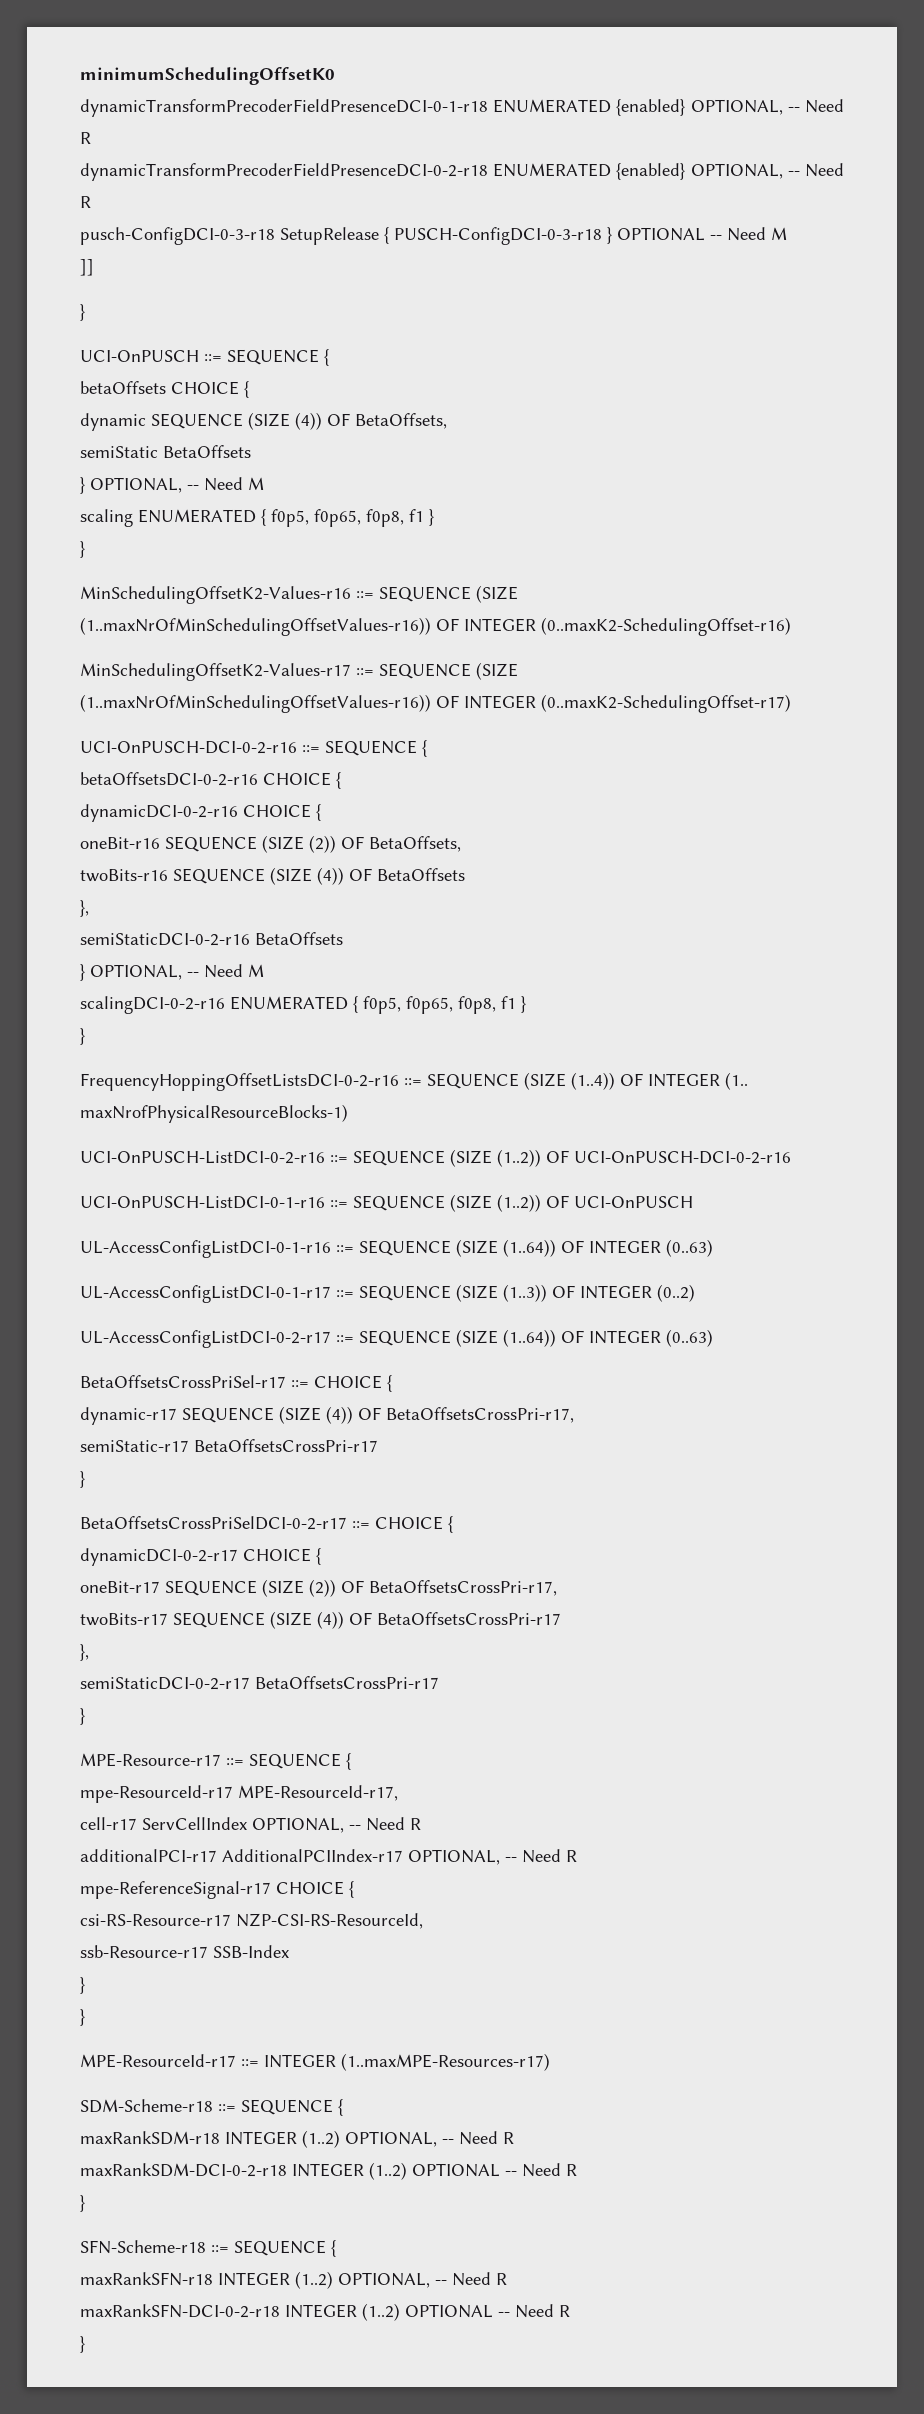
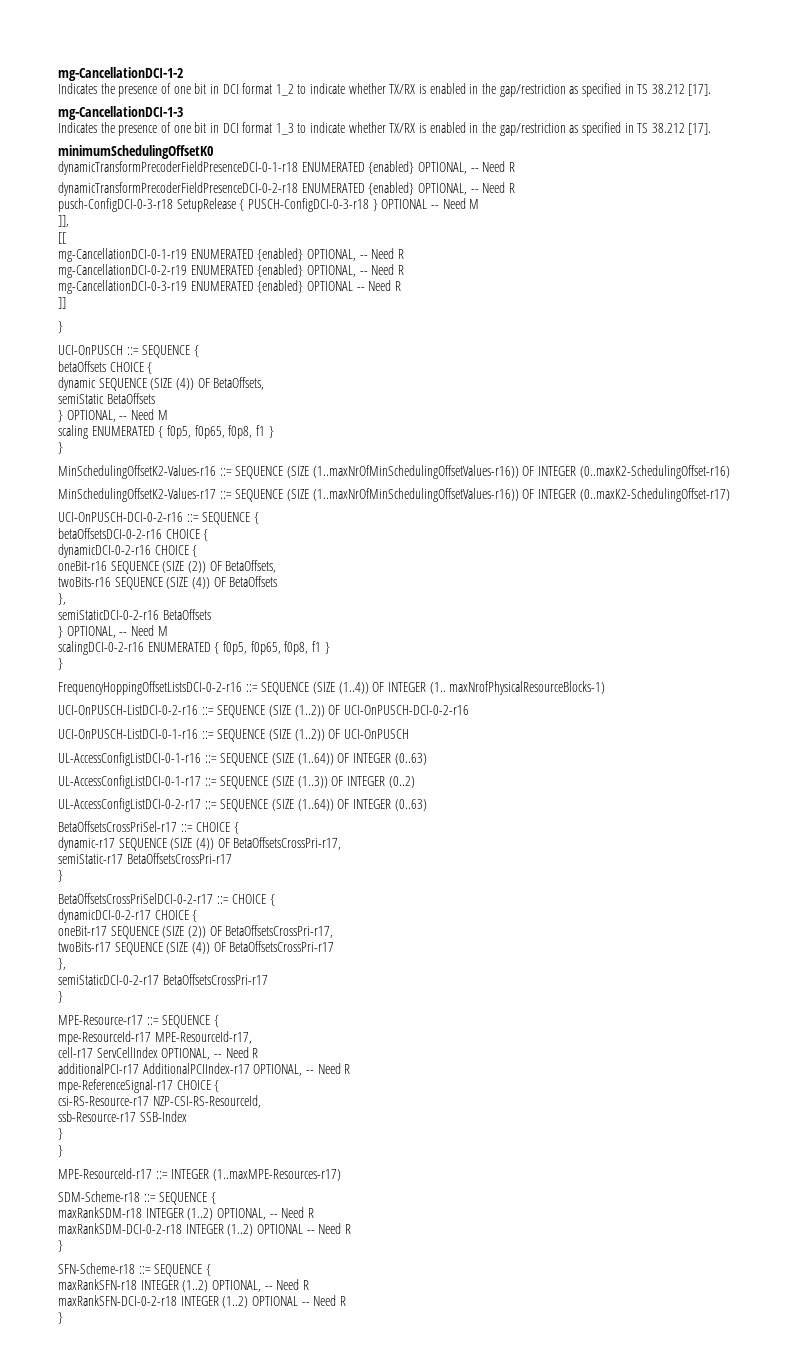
(80, 76) none -> [58,67,183,81] [58,83,712,97] [58,106,183,120] [58,122,712,136] mg-CancellationDCI-1-2 // Indicates the presence of one bit in DCI format 1_2 to indicate whether TX/RX is enabled in the gap/restriction as specified in TS 38.212 [17]. // mg-CancellationDCI-1-3 // Indicates the presence of one bit in DCI format 1_3 to indicate whether TX/RX is enabled in the gap/restriction as specified in TS 38.212 [17]. //
(787, 233) none -> [58,215,69,227] [58,232,66,244] [58,248,404,262] [58,264,404,278] [58,280,401,294] // ]], // [[ // mg-CancellationDCI-0-1-r19 ENUMERATED {enabled} OPTIONAL, -- Need R // mg-CancellationDCI-0-2-r19 ENUMERATED {enabled} OPTIONAL, -- Need R // mg-CancellationDCI-0-3-r19 ENUMERATED {enabled} OPTIONAL -- Need R

